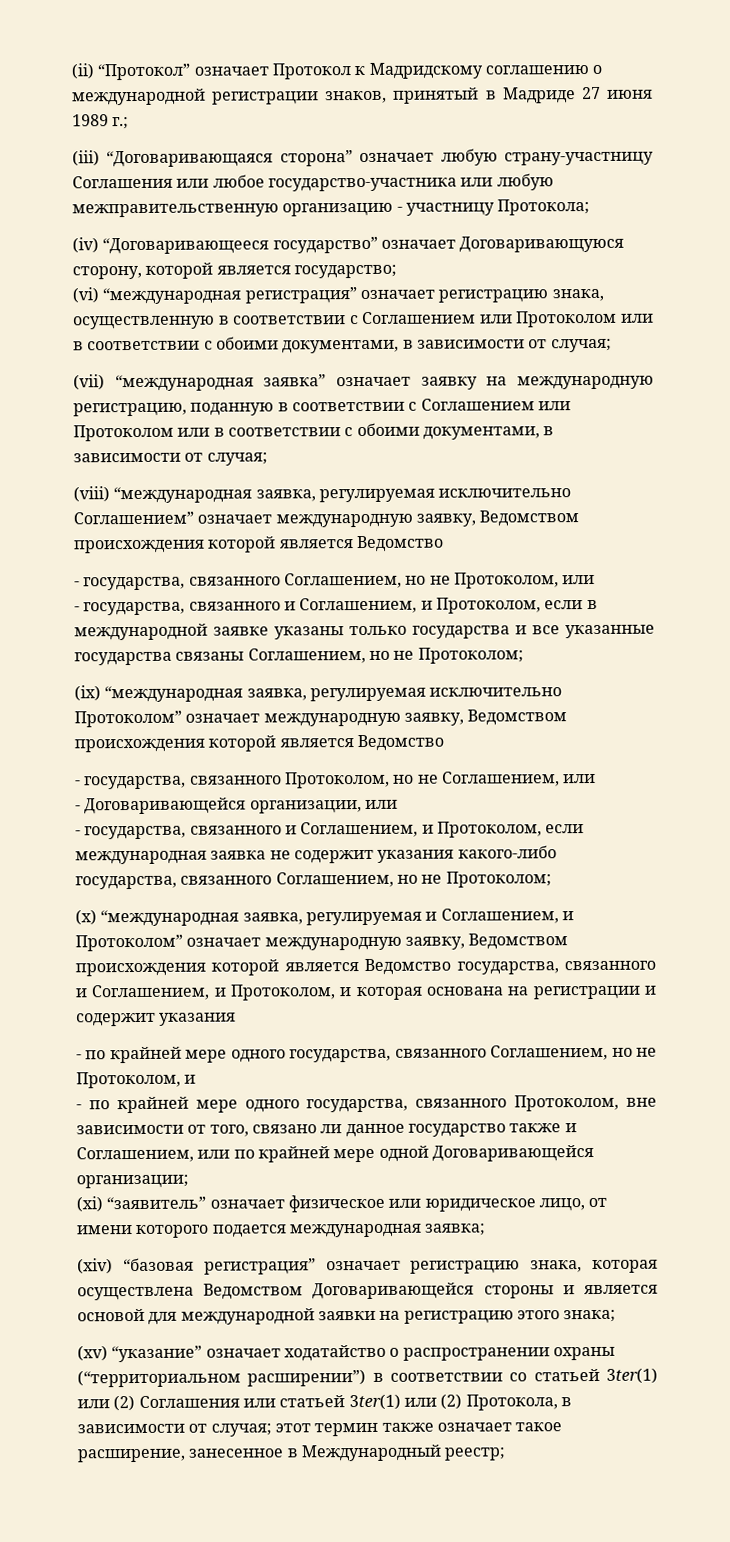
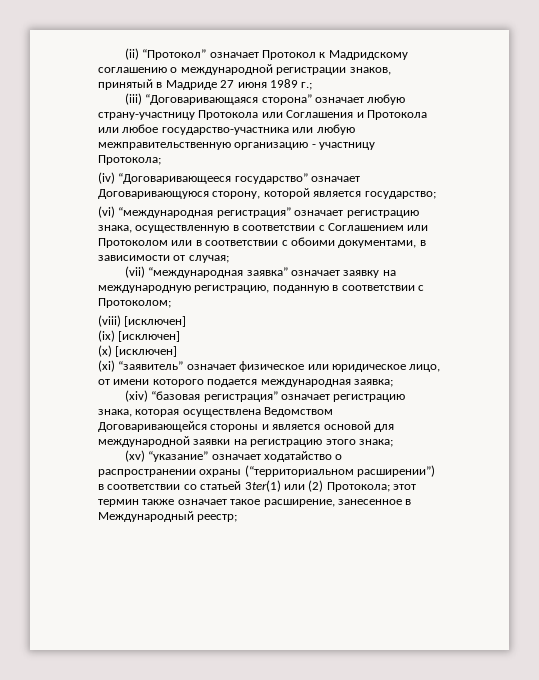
[72,175,173,189] Соглашения -> [198,110,427,120] Протокола или Соглашения и Протокола
[420,398,571,411] [73,422,555,442] [73,452,268,466] [73,486,572,504] [73,510,580,528] [73,535,444,554] [74,572,596,591] [74,597,598,616] [74,623,655,641] [74,647,524,666] [74,685,563,703] [74,709,568,728] [74,734,444,753] [75,771,597,790] [75,797,398,815] [75,821,585,840] [75,845,557,865] [75,871,552,890] [75,908,574,927] [75,933,569,952] [75,958,657,977] [75,984,656,1001] [76,1012,237,1027] [76,1044,657,1064] [76,1071,197,1089] [76,1094,657,1114] [76,1123,577,1138] [76,1145,594,1163] [76,1174,189,1189] Соглашением или Протоколом или в соответствии с обоими документами, в зависимости от случая; // (viii) “международная заявка, регулируемая исключительно Соглашением” означает международную заявку, Ведомством происхождения которой является Ведомство // - государства, связанного Соглашением, но не Протоколом, или // - государства, связанного и Соглашением, и Протоколом, если в международной заявке указаны только государства и все указанные государства связаны Соглашением, но не Протоколом; // (ix) “международная заявка, регулируемая исключительно Протоколом” означает международную заявку, Ведомством происхождения которой является Ведомство // - государства, связанного Протоколом, но не Соглашением, или // - Договаривающейся организации, или // - государства, связанного и Соглашением, и Протоколом, если международная заявка не содержит указания какого-либо государства, связанного Соглашением, но не Протоколом; // (х) “международная заявка, регулируемая и Соглашением, и Протоколом” означает международную заявку, Ведомством происхождения которой является Ведомство государства, связанного и Соглашением, и Протоколом, и которая основана на регистрации и содержит указания // - по крайней мере одного государства, связанного Соглашением, но не Протоколом, и // - по крайней мере одного государства, связанного Протоколом, вне зависимости от того, связано ли данное государство также и Соглашением, или по крайней мере одной Договаривающейся организации; -> [98,298,171,308] [98,315,187,327] [98,330,181,342] [98,345,178,357] Протоколом; // (viii) [исключен] // (ix) [исключен] // (х) [исключен]
[138,1393,572,1411] [77,1423,272,1437] Соглашения или статьей 3ter(1) или (2) Протокола, в зависимости от случая; -> [326,482,390,492] Протокола;

